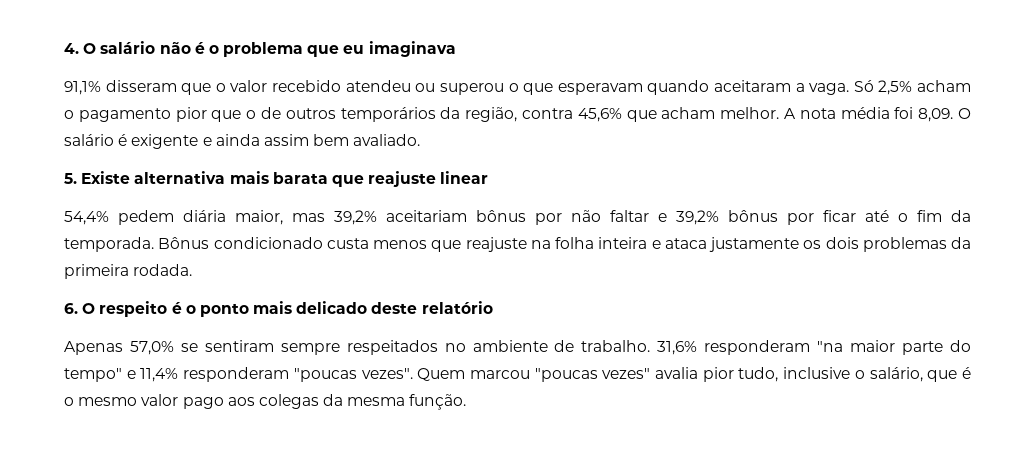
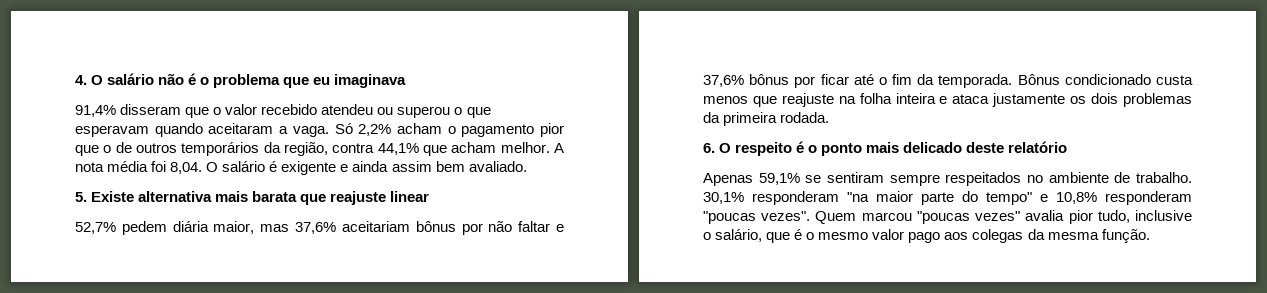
[64,81,101,95] 91,1% -> [75,105,116,117] 91,4%
[878,80,913,95] 2,5% -> [358,124,392,136] 2,2%
[577,108,622,122] 45,6% -> [377,143,419,155] 44,1%
[918,108,954,122] 8,09. -> [170,162,203,174] 8,04.
[64,211,109,225] 54,4% -> [75,222,116,234] 52,7%
[334,210,377,225] 39,2% -> [295,222,337,234] 37,6%
[676,210,719,225] 39,2% -> [703,75,744,87] 37,6%
[129,341,174,355] 57,0% -> [758,173,800,185] 59,1%
[657,341,698,355] 31,6% -> [703,192,744,204] 30,1%
[140,368,179,382] 11,4% -> [1056,192,1097,204] 10,8%

